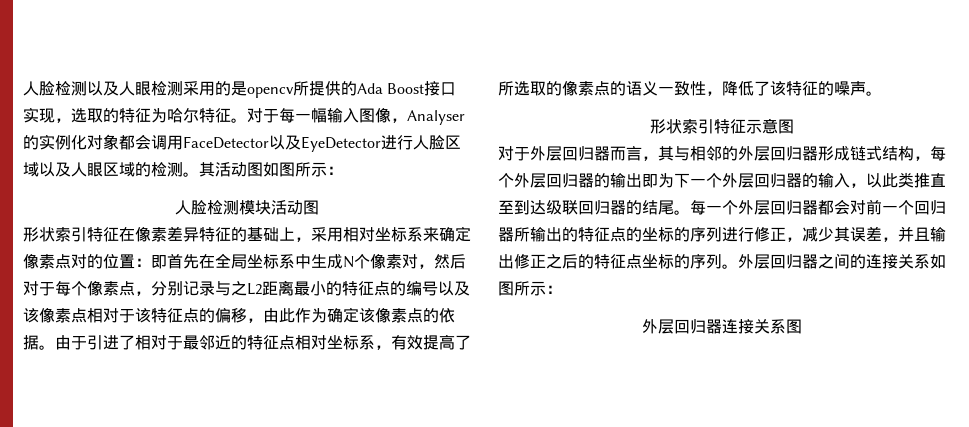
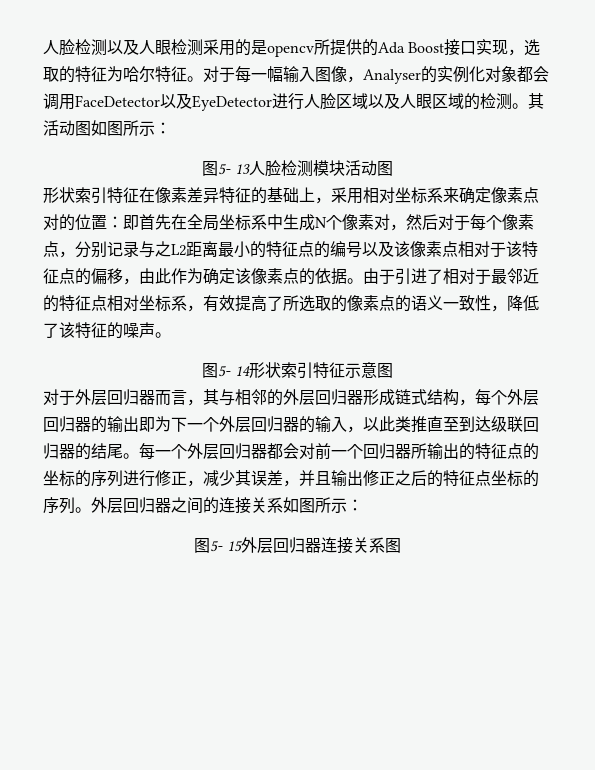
(343, 170) none -> [202,161,250,176] 图5- 13
(882, 93) none -> [202,363,250,378] 图5- 14
(562, 289) none -> [194,538,242,553] 图5- 15

